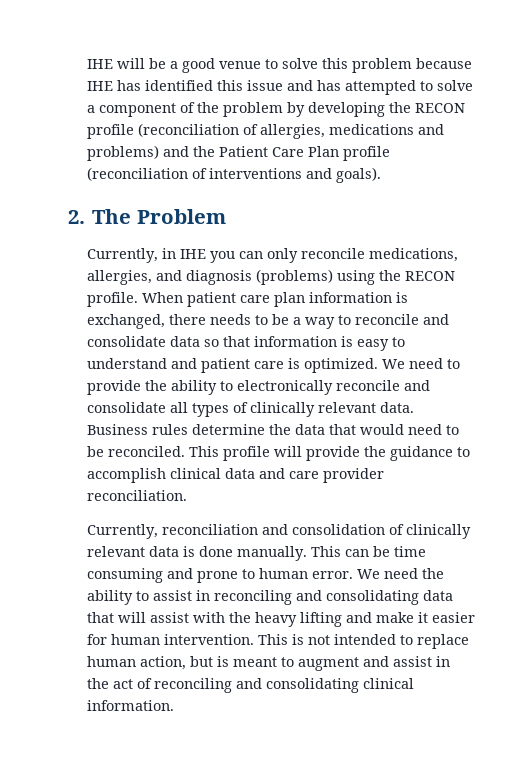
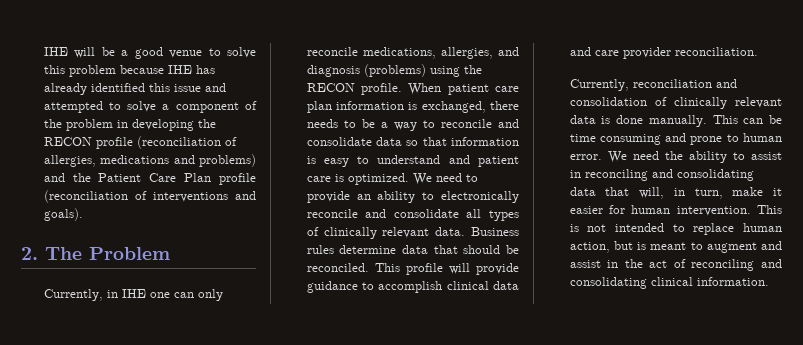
(142, 85) none -> [43,83,87,95] already
[317,80,342,91] has -> (226, 87) none
[287,102,306,117] by -> [116,120,128,128] in
[210,251,236,263] you -> [149,292,170,298] one
[145,380,168,391] the -> [356,194,371,200] an
[269,424,460,435] the data that would need to -> [402,245,501,254] data that should
[364,446,387,457] the -> (519, 269) none
[118,612,373,627] will assist with the heavy lifting and -> [639,187,723,199] will, in turn,

